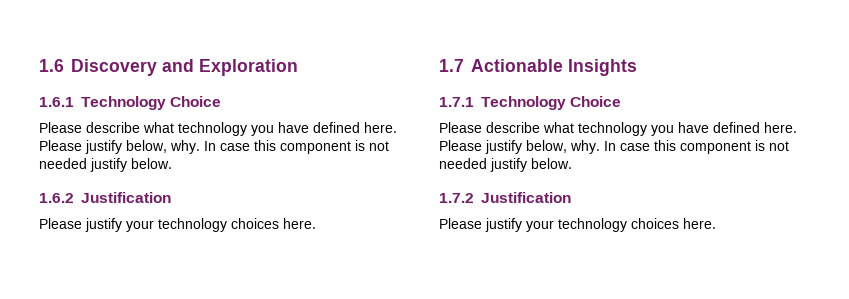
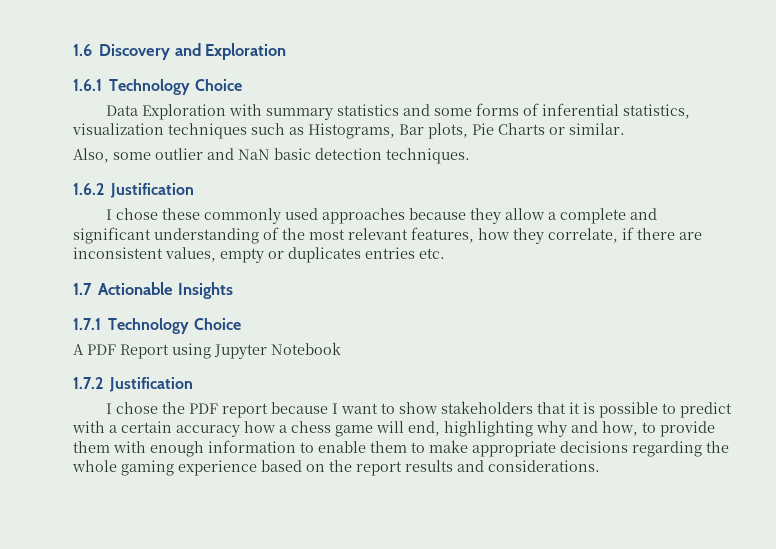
[39,122,397,136] [39,140,389,154] [39,158,172,172] [39,192,171,203] [39,218,316,232] Please describe what technology you have defined here. Please justify below, why. In case this component is not needed justify below. // 1.6.2 Justification // Please justify your technology choices here. -> [106,103,691,120] [72,123,625,139] [73,148,470,164] [73,183,195,198] [106,208,658,224] [73,227,702,244] [73,247,445,263] Data Exploration with summary statistics and some forms of inferential statistics, visualization techniques such as Histograms, Bar plots, Pie Charts or similar. // Also, some outlier and NaN basic detection techniques. // 1.6.2 Justification // I chose these commonly used approaches because they allow a complete and significant understanding of the most relevant features, how they correlate, if there are inconsistent values, empty or duplicates entries etc.
[439,122,797,136] [439,140,789,154] [439,158,572,172] [439,192,571,203] [439,218,716,232] Please describe what technology you have defined here. Please justify below, why. In case this component is not needed justify below. // 1.7.2 Justification // Please justify your technology choices here. -> [73,342,341,359] [73,377,194,392] [106,401,733,418] [72,421,715,437] [73,440,729,457] [72,460,600,476] A PDF Report using Jupyter Notebook // 1.7.2 Justification // I chose the PDF report because I want to show stakeholders that it is possible to predict with a certain accuracy how a chess game will end, highlighting why and how, to provide them with enough information to enable them to make appropriate decisions regarding the whole gaming experience based on the report results and considerations.

